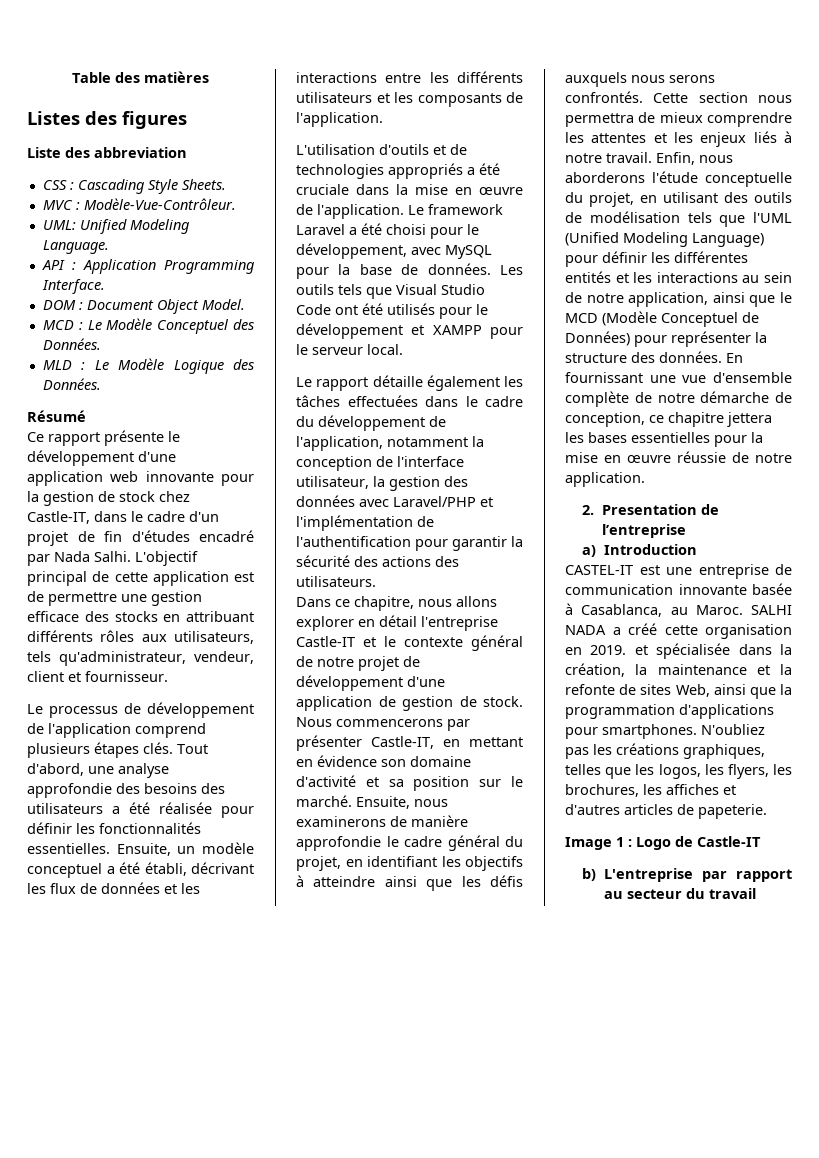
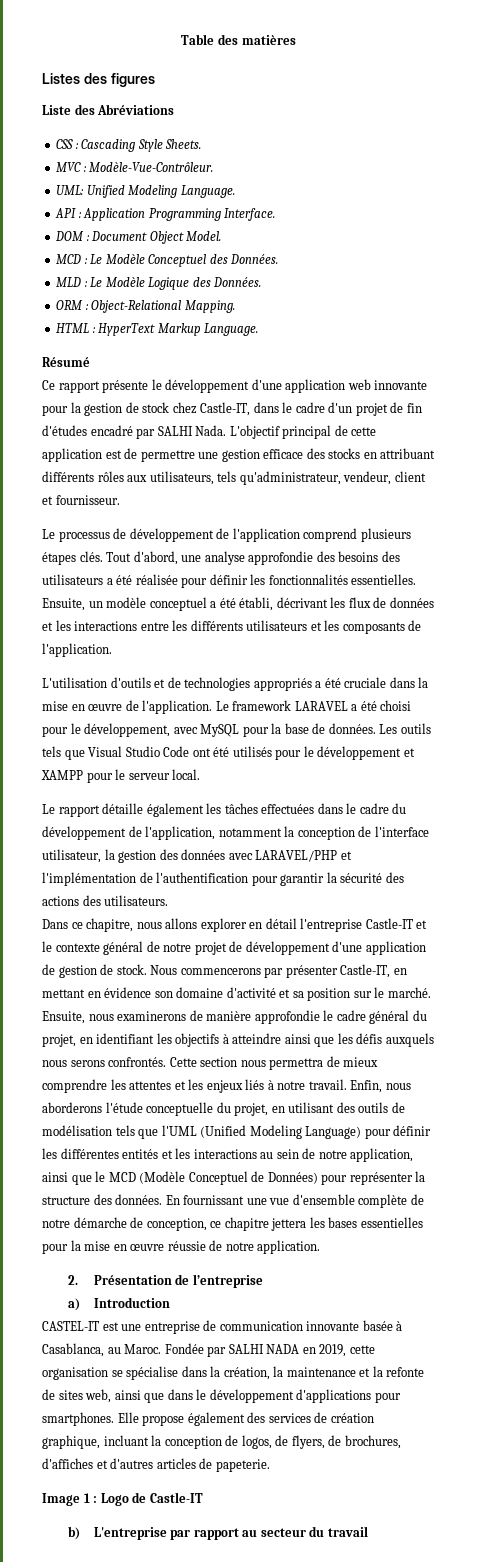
[94,147,187,158] abbreviation -> [97,104,175,115] Abréviations
(101, 384) none -> [56,300,235,313] [56,323,259,336] // ORM : Object-Relational Mapping. // HTML : HyperText Markup Language.
[54,551,131,562] Nada Salhi. -> [157,425,227,436] SALHI Nada.
[296,224,345,235] Laravel -> [294,701,348,711] LARAVEL
[393,496,476,507] Laravel/PHP -> [255,850,338,862] LARAVEL/PHP
[601,504,697,515] Presentation -> [93,1275,172,1285] Présentation
[751,605,792,615] [565,623,792,639] [565,643,731,659] SALHI NADA a créé cette organisation en 2019. et spécialisée -> [164,1343,375,1357] [42,1366,179,1380] Fondée par SALHI NADA en 2019, cette organisation se spécialise
[675,684,792,699] [565,704,774,719] [565,724,765,739] [565,743,765,759] [565,764,792,779] [565,784,719,797] Web, ainsi que la programmation d'applications pour smartphones. N'oubliez pas les créations graphiques, telles que les logos, les flyers, les brochures, les affiches -> [85,1389,401,1403] [42,1412,374,1426] [42,1435,401,1449] [42,1458,93,1469] web, ainsi que dans le développement d'applications pour smartphones. Elle propose également des services de création graphique, incluant la conception de logos, de flyers, de brochures, d'affiches

